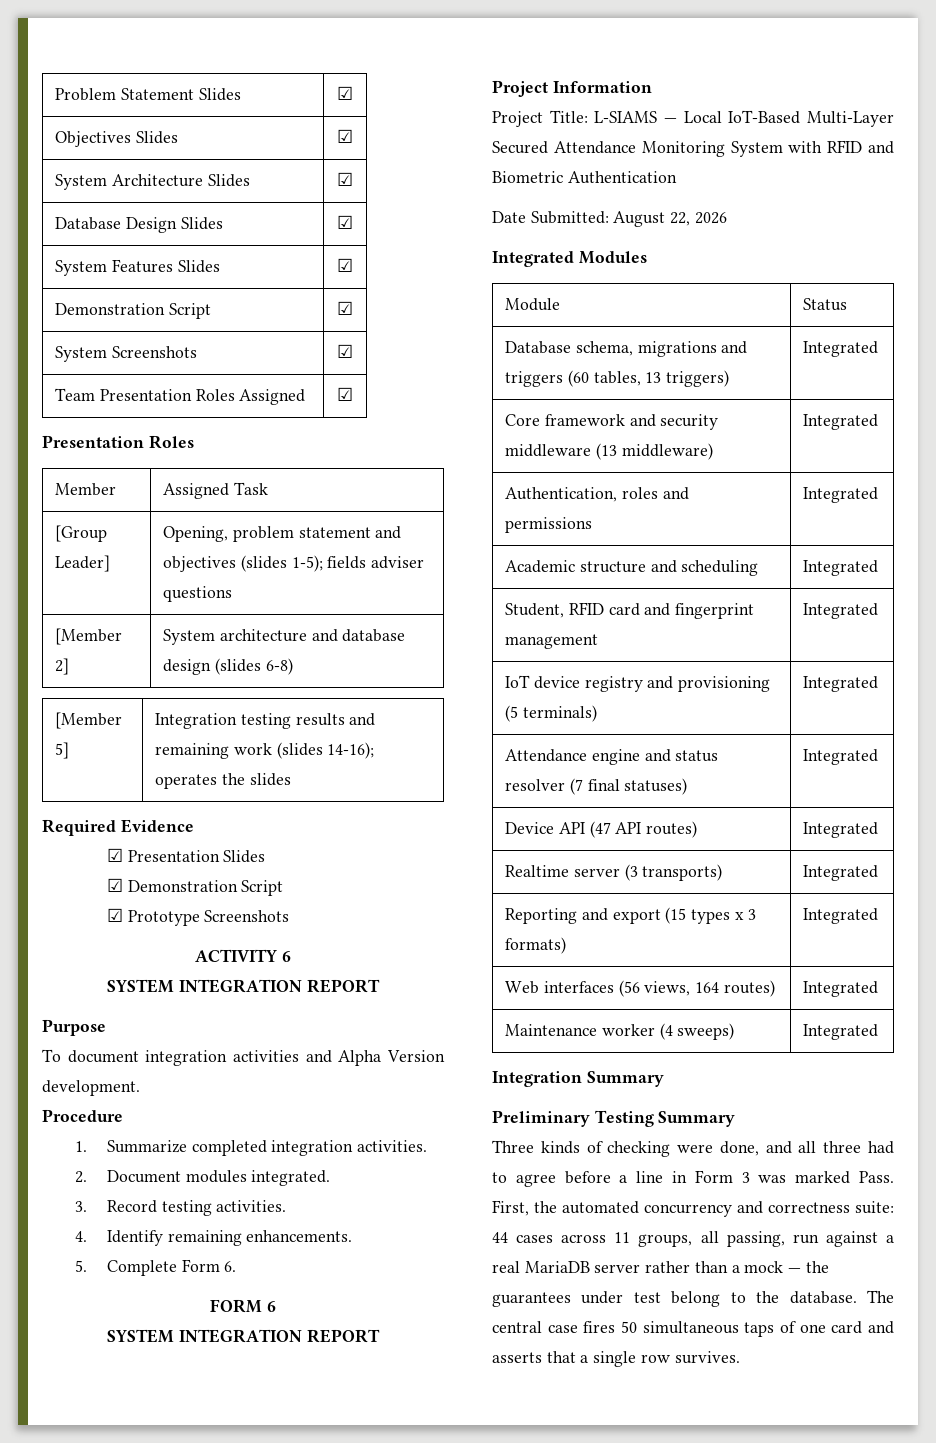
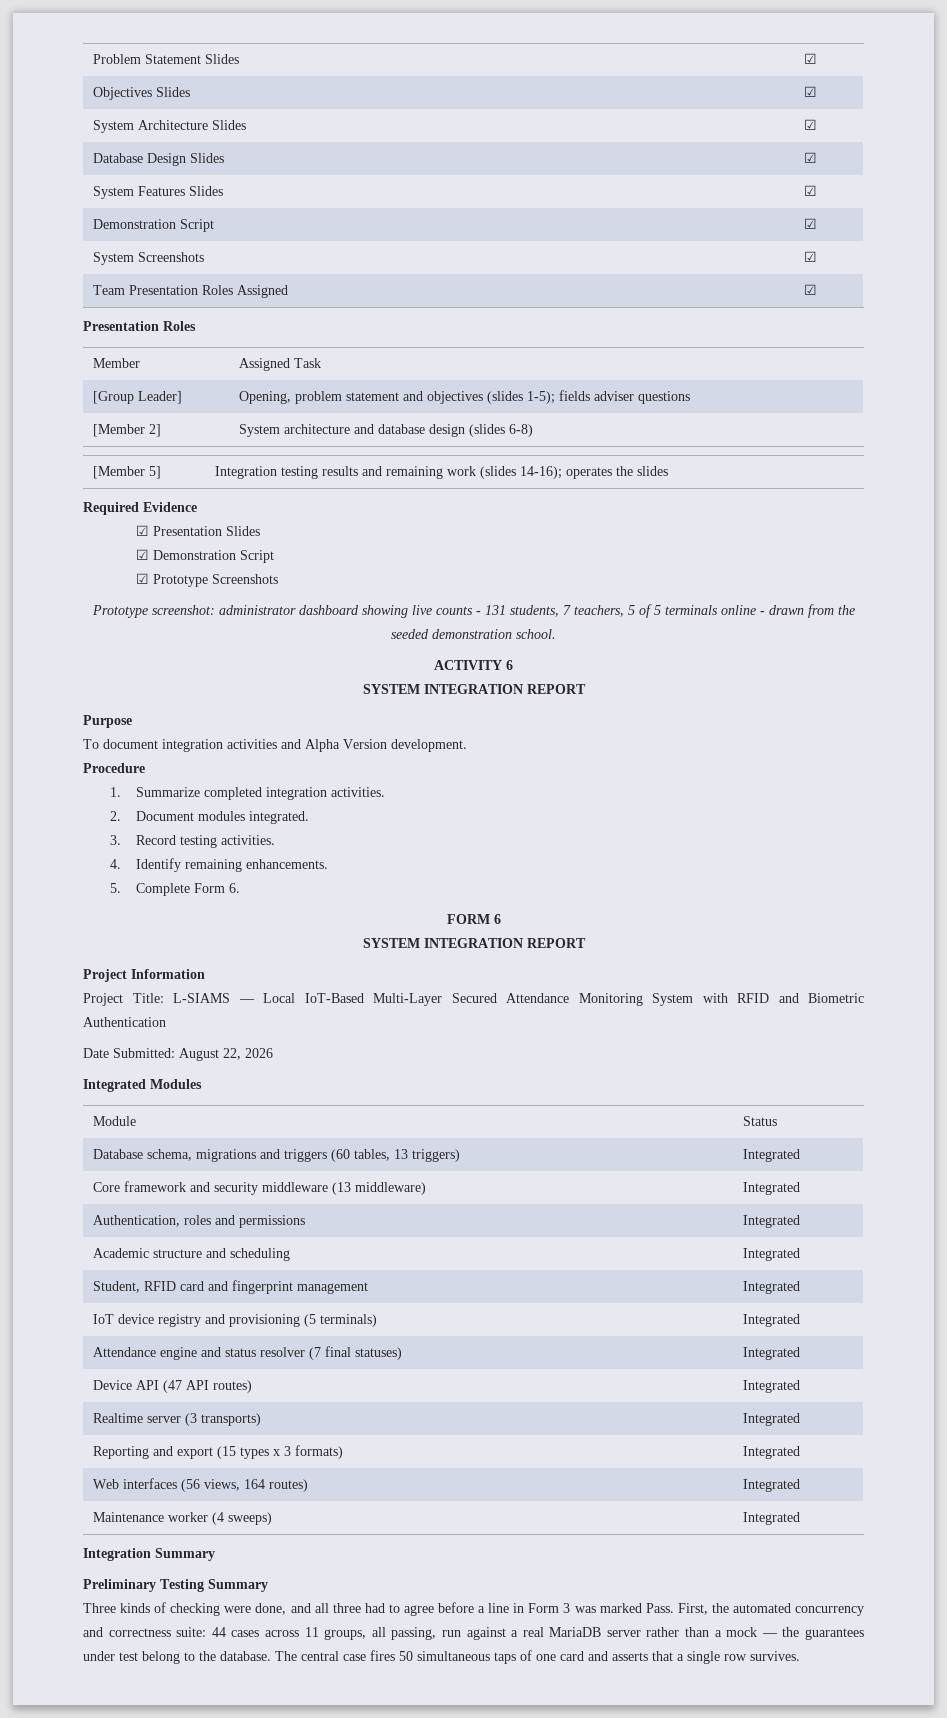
(290, 916) none -> [91,604,855,618] [391,629,556,639] // Prototype screenshot: administrator dashboard showing live counts - 131 students, 7 teachers, 5 of 5 terminals online - drawn from the seeded demonstration school.

